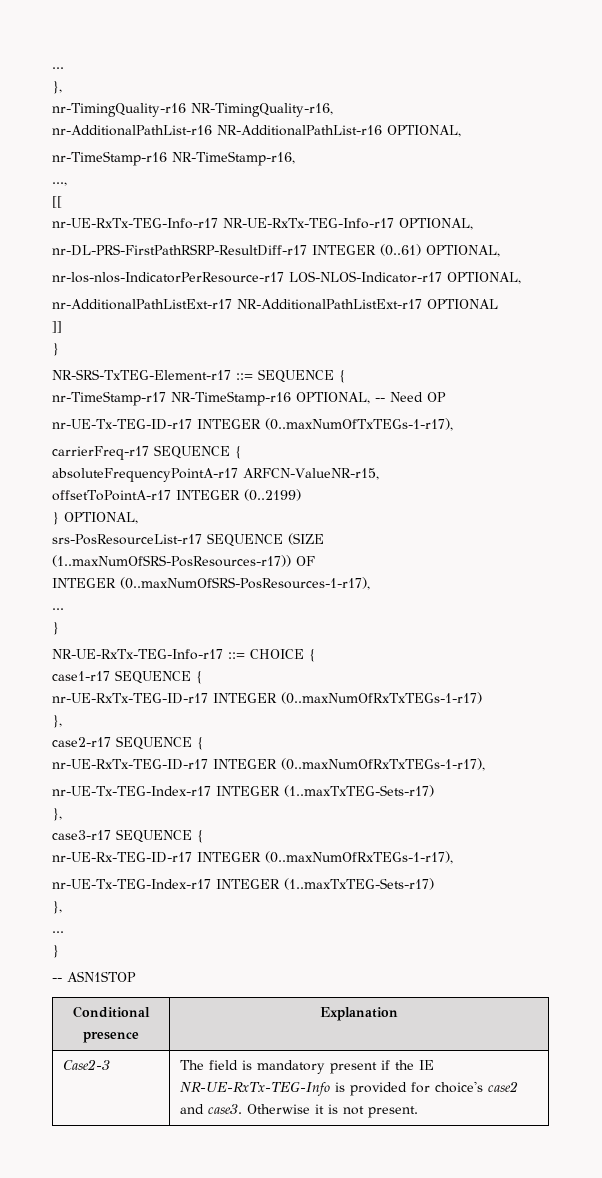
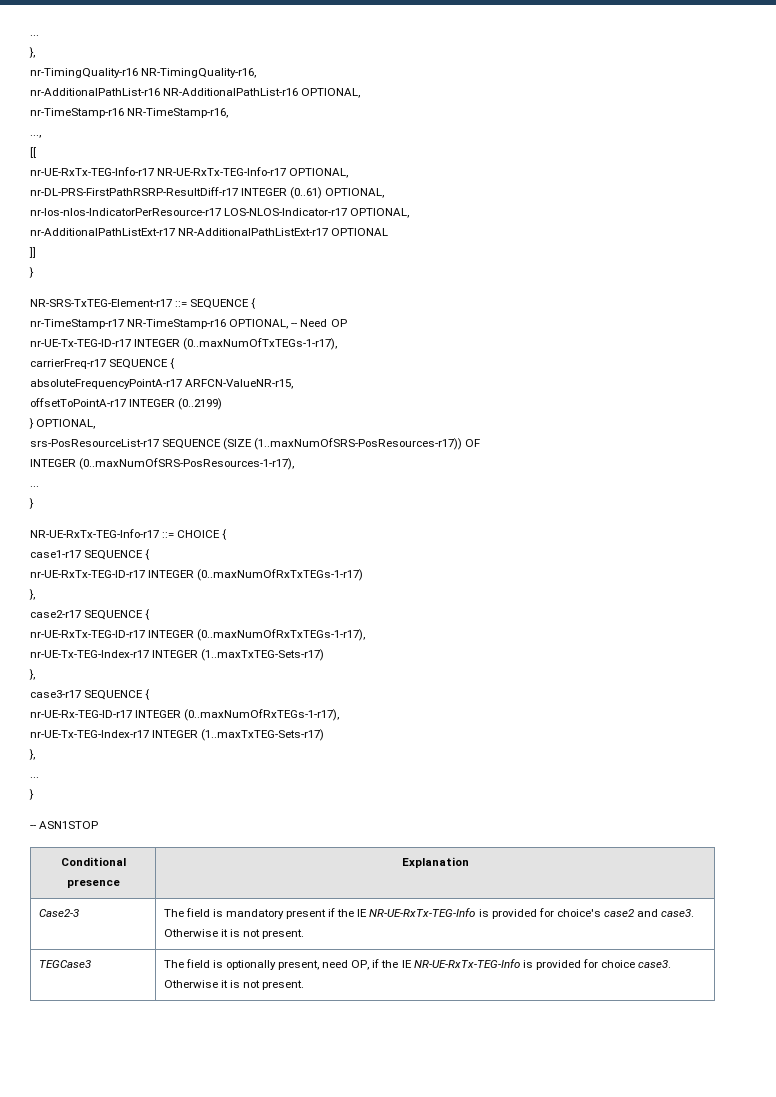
(419, 1112) none -> [38,960,91,968] [163,959,672,970] [163,980,304,990] // TEGCase3 | The field is optionally present, need OP, if the IE NR-UE-RxTx-TEG-Info is provided for choice case3. Otherwise it is not present.

